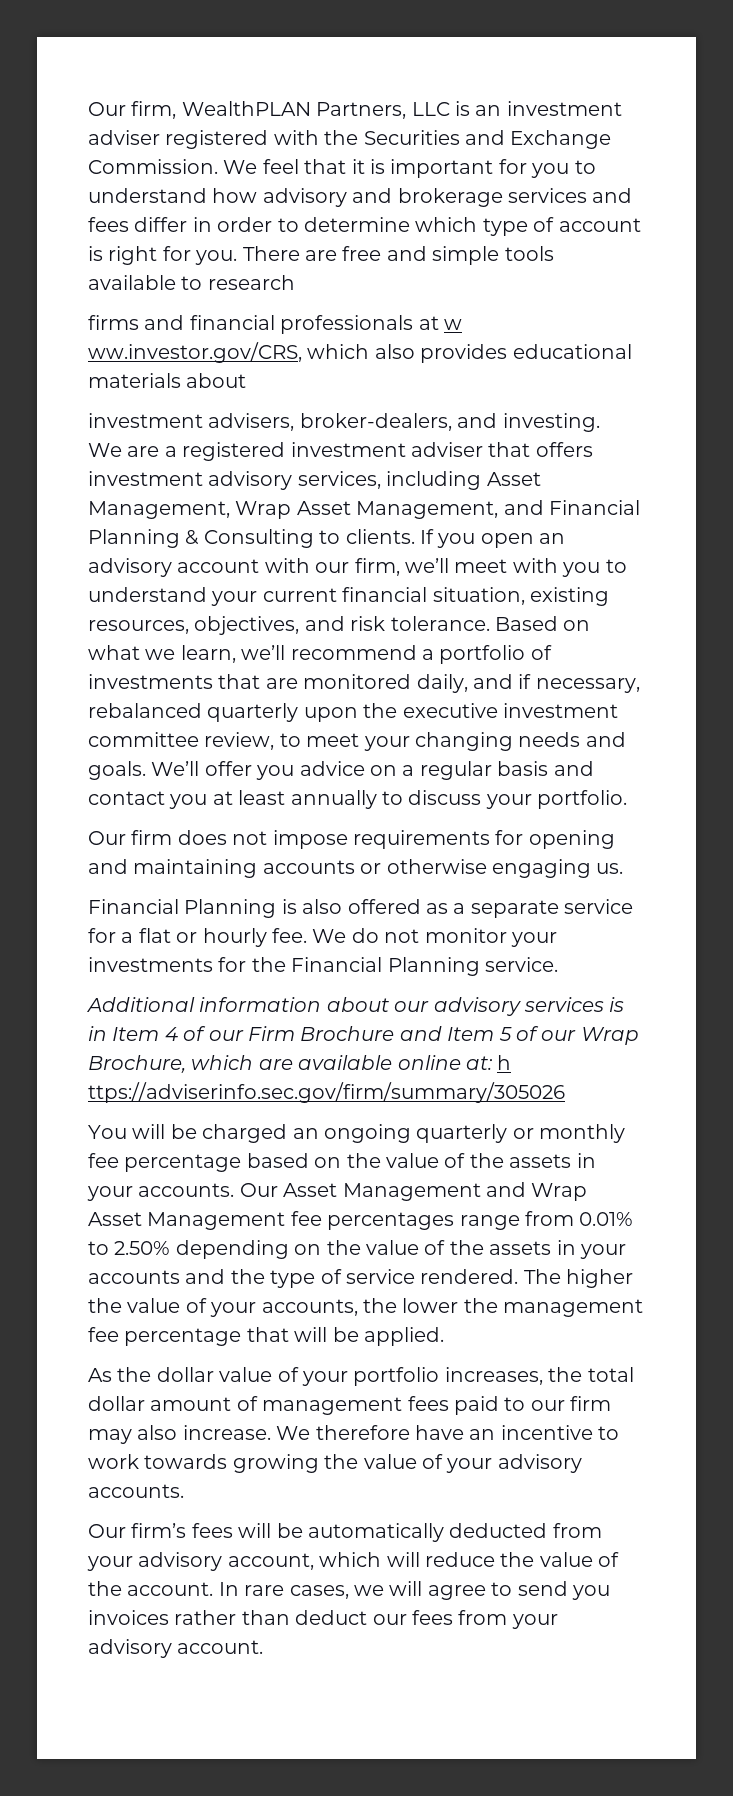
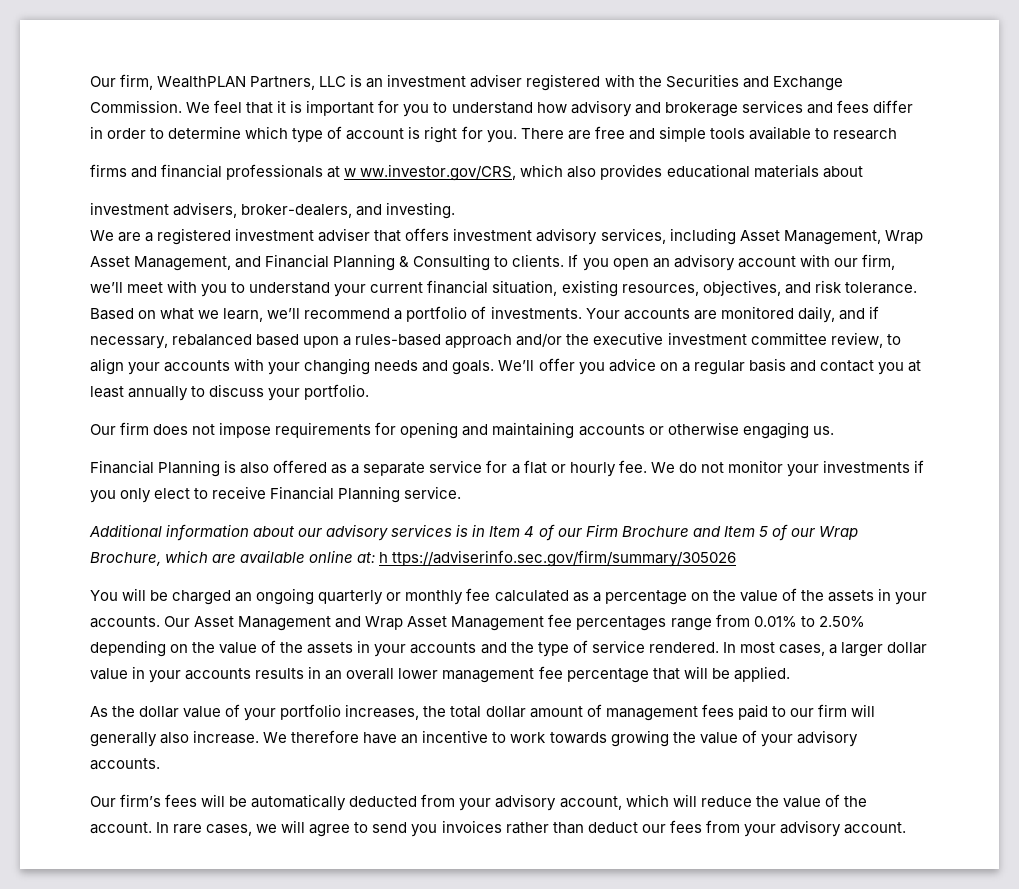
[88,674,261,689] investments that -> [490,306,690,320] investments. Your accounts
[207,703,358,722] quarterly upon -> [256,333,563,348] based upon a rules-based approach and/or
[306,733,360,747] meet -> [90,358,265,375] align your accounts with
[218,957,286,972] for the -> [914,460,925,473] [90,486,267,503] if you only elect to receive
[124,1153,309,1172] percentage based -> [494,590,687,605] calculated as a percentage
[523,1269,634,1288] [88,1298,498,1317] The higher the value of your accounts, the lower the -> [722,642,928,657] [90,666,439,683] In most cases, a larger dollar value in your accounts results in an overall lower
[88,1429,132,1444] may -> [850,704,875,717] [90,732,157,747] will generally

